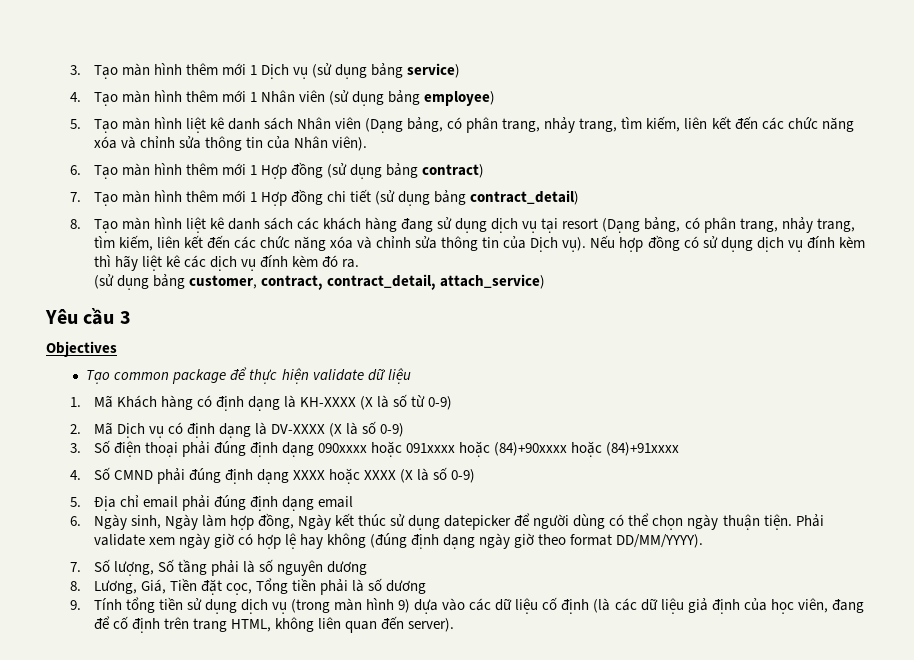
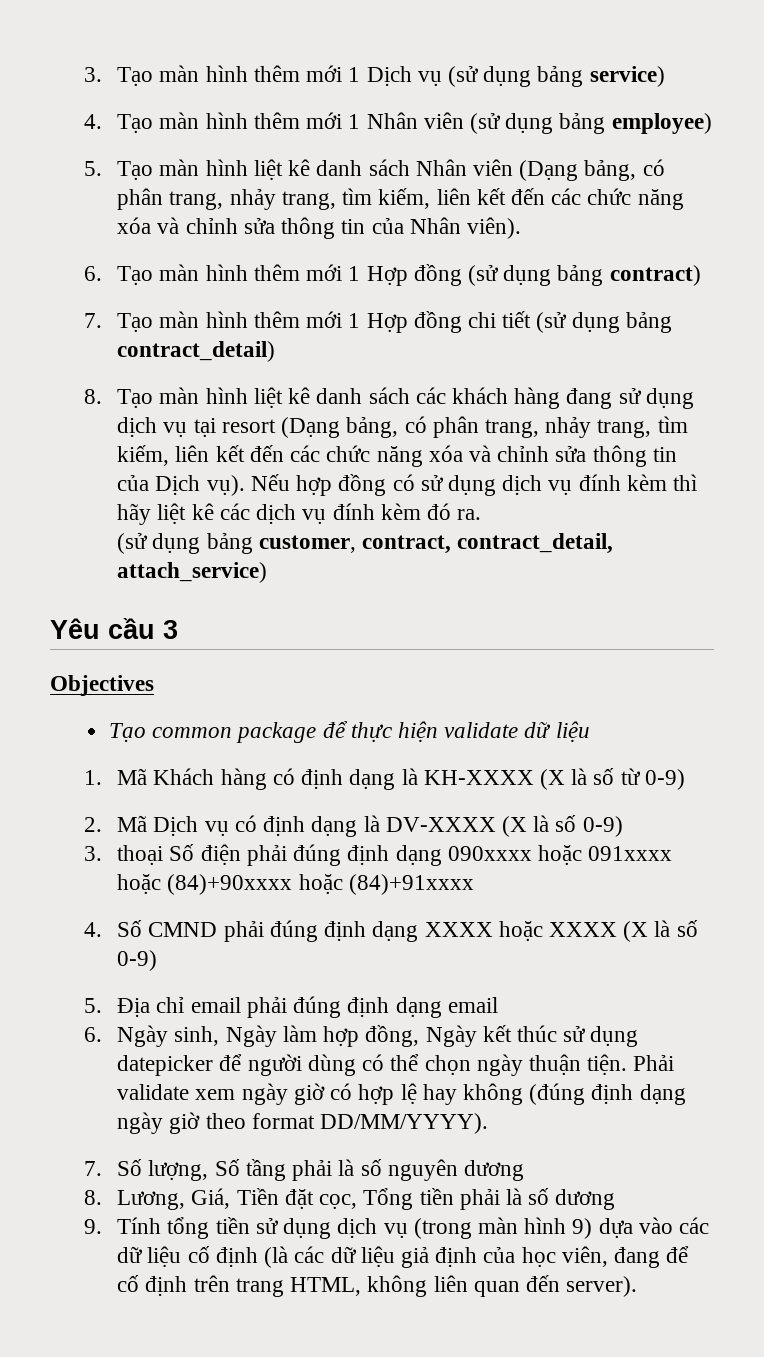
(81, 448) none -> [117,845,164,865] thoại
[144,442,178,457] thoại -> (241, 854) none

